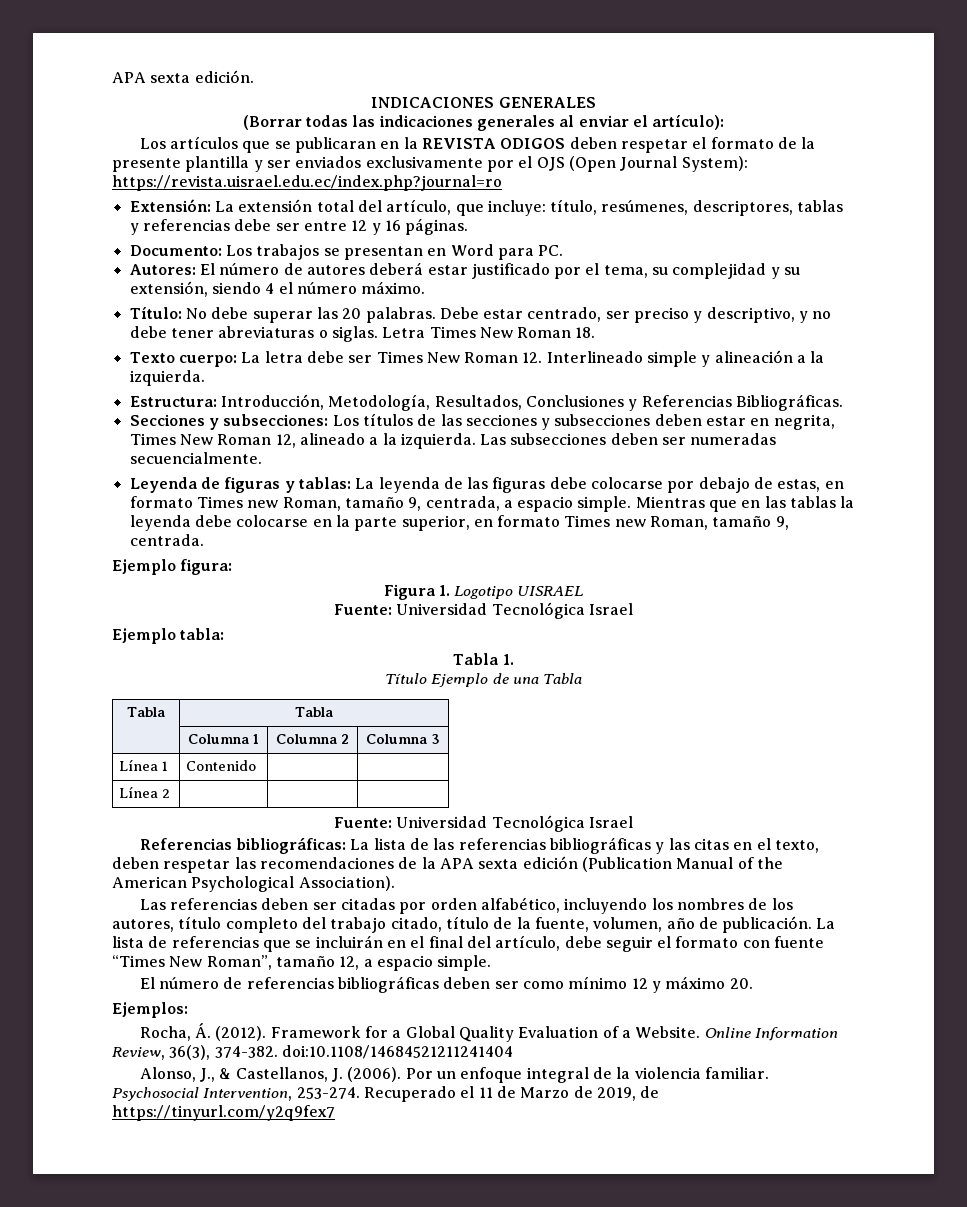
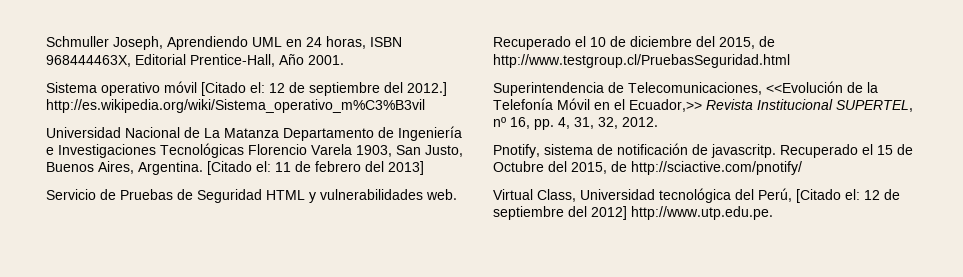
[112,70,254,83] [371,97,596,108] [242,115,725,131] [139,136,816,153] [112,156,748,172] [112,175,502,191] [129,199,844,216] [129,218,469,235] [129,244,564,260] [129,262,801,279] [129,281,426,297] [129,307,832,323] [129,326,596,342] [129,350,825,367] [129,370,205,386] [129,394,843,411] [129,413,835,430] [129,433,777,449] [129,452,262,464] [129,477,844,493] [129,496,855,512] [129,515,789,531] [129,534,204,546] [112,559,233,575] [383,584,584,600] [334,602,633,619] [112,628,225,644] [453,653,514,665] [384,673,583,687] [127,707,166,717] [295,707,334,717] [188,734,259,744] [276,734,349,744] [366,734,440,744] [119,759,169,771] [186,760,257,771] [119,786,171,798] [334,815,633,832] [139,837,819,854] [112,856,783,873] [112,876,395,892] [139,897,793,914] [112,916,836,933] [112,935,825,952] [112,955,492,971] [139,976,753,993] [112,1002,188,1018] [139,1023,838,1042] [112,1045,513,1060] [139,1067,769,1083] [112,1086,660,1102] [112,1105,335,1121] APA sexta edición. // INDICACIONES GENERALES // (Borrar todas las indicaciones generales al enviar el artículo): // Los artículos que se publicaran en la REVISTA ODIGOS deben respetar el formato de la presente plantilla y ser enviados exclusivamente por el OJS (Open Journal System): https://revista.uisrael.edu.ec/index.php?journal=ro // Extensión: La extensión total del artículo, que incluye: título, resúmenes, descriptores, tablas y referencias debe ser entre 12 y 16 páginas. // Documento: Los trabajos se presentan en Word para PC. // Autores: El número de autores deberá estar justificado por el tema, su complejidad y su extensión, siendo 4 el número máximo. // Título: No debe superar las 20 palabras. Debe estar centrado, ser preciso y descriptivo, y no debe tener abreviaturas o siglas. Letra Times New Roman 18. // Texto cuerpo: La letra debe ser Times New Roman 12. Interlineado simple y alineación a la izquierda. // Estructura: Introducción, Metodología, Resultados, Conclusiones y Referencias Bibliográficas. // Secciones y subsecciones: Los títulos de las secciones y subsecciones deben estar en negrita, Times New Roman 12, alineado a la izquierda. Las subsecciones deben ser numeradas secuencialmente. // Leyenda de figuras y tablas: La leyenda de las figuras debe colocarse por debajo de estas, en formato Times new Roman, tamaño 9, centrada, a espacio simple. Mientras que en las tablas la leyenda debe colocarse en la parte superior, en formato Times new Roman, tamaño 9, centrada. // Ejemplo figura: // Figura 1. Logotipo UISRAEL // Fuente: Universidad Tecnológica Israel // Ejemplo tabla: // Tabla 1. // Título Ejemplo de una Tabla // Tabla | Tabla // | Columna 1 | Columna 2 | Columna 3 // Línea 1 | Contenido | | // Línea 2 | | | // Fuente: Universidad Tecnológica Israel // Referencias bibliográficas: La lista de las referencias bibliográficas y las citas en el texto, deben respetar las recomendaciones de la APA sexta edición (Publication Manual of the American Psychological Association). // Las referencias deben ser citadas por orden alfabético, incluyendo los nombres de los autores, título completo del trabajo citado, título de la fuente, volumen, año de publicación. La lista de referencias que se incluirán en el final del artículo, debe seguir el formato con fuente “Times New Roman”, tamaño 12, a espacio simple. // El número de referencias bibliográficas deben ser como mínimo 12 y máximo 20. // Ejemplos: // Rocha, Á. (2012). Framework for a Global Quality Evaluation of a Website. Online Information Review, 36(3), 374-382. doi:10.1108/14684521211241404 // Alonso, J., & Castellanos, J. (2006). Por un enfoque integral de la violencia familiar. Psychosocial Intervention, 253-274. Recuperado el 11 de Marzo de 2019, de https://tinyurl.com/y2q9fex7 -> [46,36,402,50] [46,54,344,67] [46,81,447,96] [46,99,425,113] [46,126,462,141] [46,143,463,158] [46,161,424,175] [46,189,457,203] [493,36,775,50] [493,54,790,68] [493,81,878,96] [493,98,913,112] [493,117,658,130] [493,143,913,158] [493,161,802,175] [493,188,900,203] [493,206,773,220] Schmuller Joseph, Aprendiendo UML en 24 horas, ISBN 968444463X, Editorial Prentice-Hall, Año 2001. // Sistema operativo móvil [Citado el: 12 de septiembre del 2012.] http://es.wikipedia.org/wiki/Sistema_operativo_m%C3%B3vil // Universidad Nacional de La Matanza Departamento de Ingeniería e Investigaciones Tecnológicas Florencio Varela 1903, San Justo, Buenos Aires, Argentina. [Citado el: 11 de febrero del 2013] // Servicio de Pruebas de Seguridad HTML y vulnerabilidades web. Recuperado el 10 de diciembre del 2015, de http://www.testgroup.cl/PruebasSeguridad.html // Superintendencia de Telecomunicaciones, <<Evolución de la Telefonía Móvil en el Ecuador,>> Revista Institucional SUPERTEL, nº 16, pp. 4, 31, 32, 2012. // Pnotify, sistema de notificación de javascritp. Recuperado el 15 de Octubre del 2015, de http://sciactive.com/pnotify/ // Virtual Class, Universidad tecnológica del Perú, [Citado el: 12 de septiembre del 2012] http://www.utp.edu.pe.

